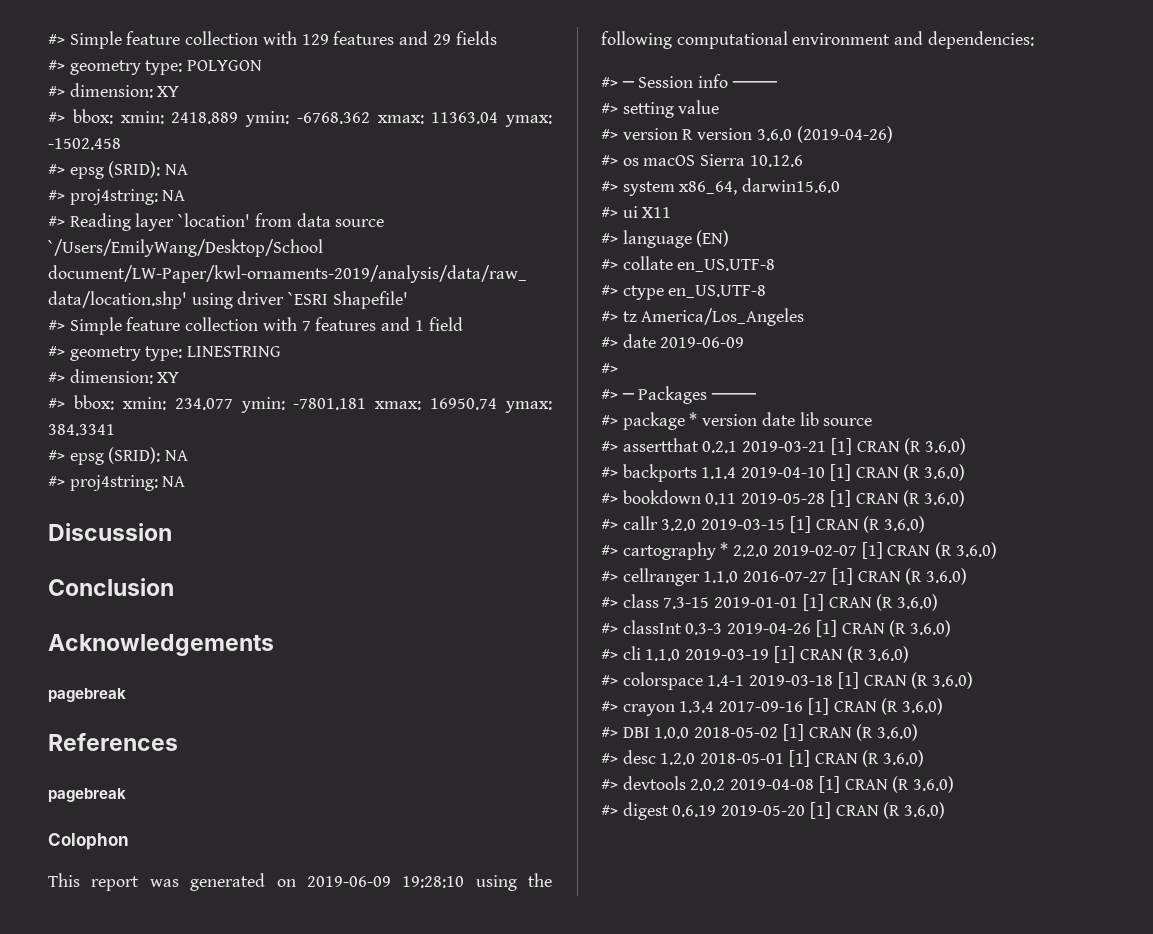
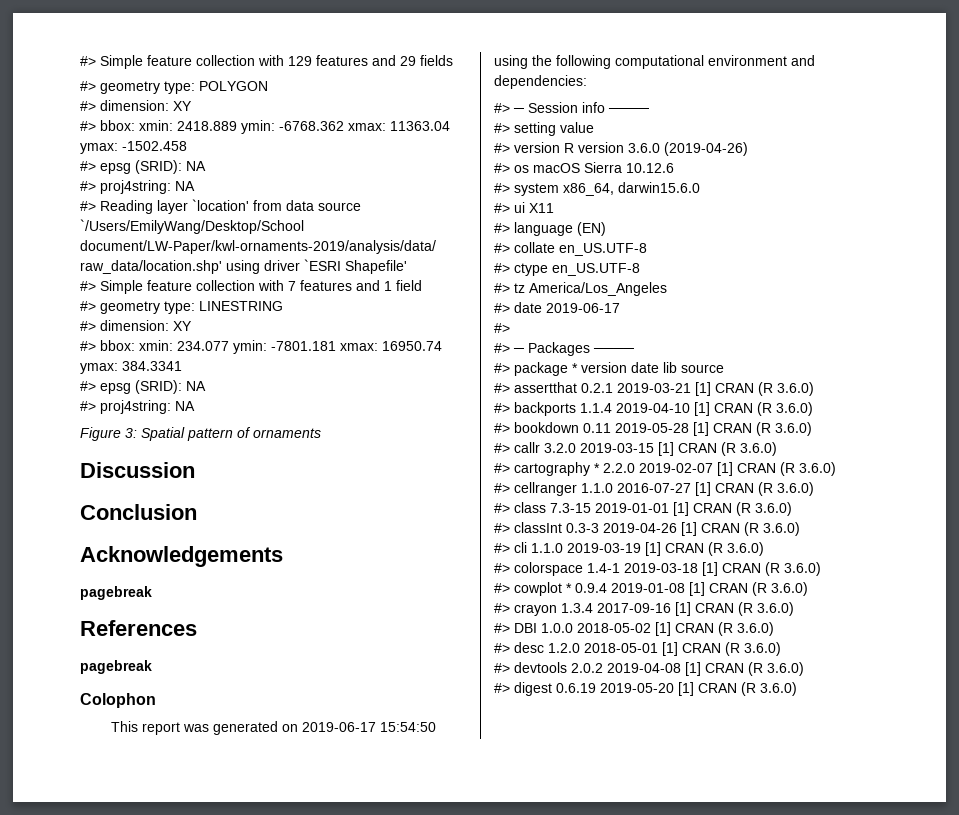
(186, 481) none -> [80,427,321,441] // Figure 3: Spatial pattern of ornaments
[306,876,465,888] 2019-06-09 19:28:10 -> [302,722,437,732] 2019-06-17 15:54:50
[660,337,745,348] 2019-06-09 -> [546,303,620,313] 2019-06-17
(974, 680) none -> [494,582,808,596] // #> cowplot * 0.9.4 2019-01-08 [1] CRAN (R 3.6.0)

